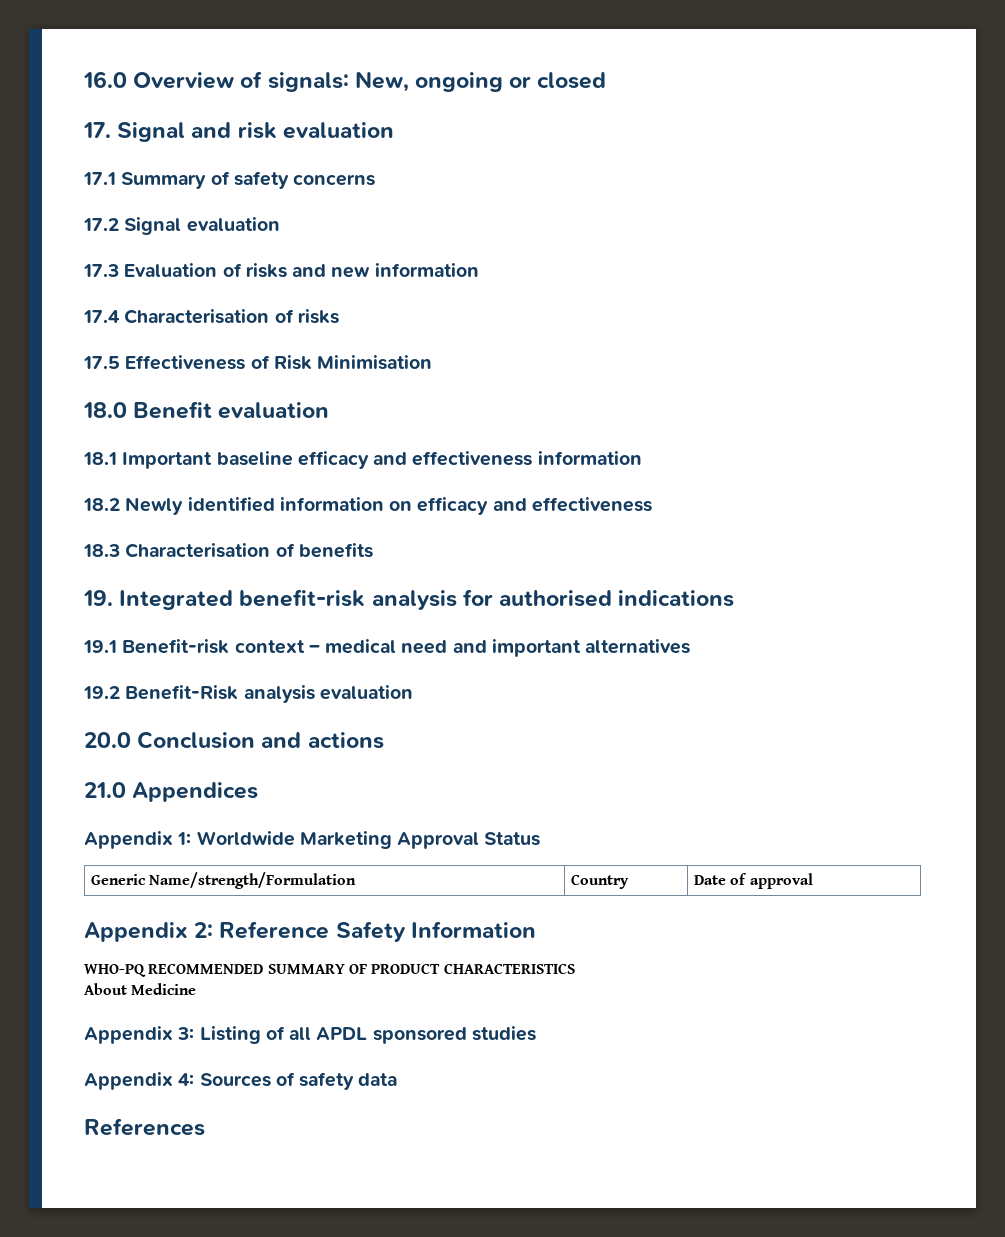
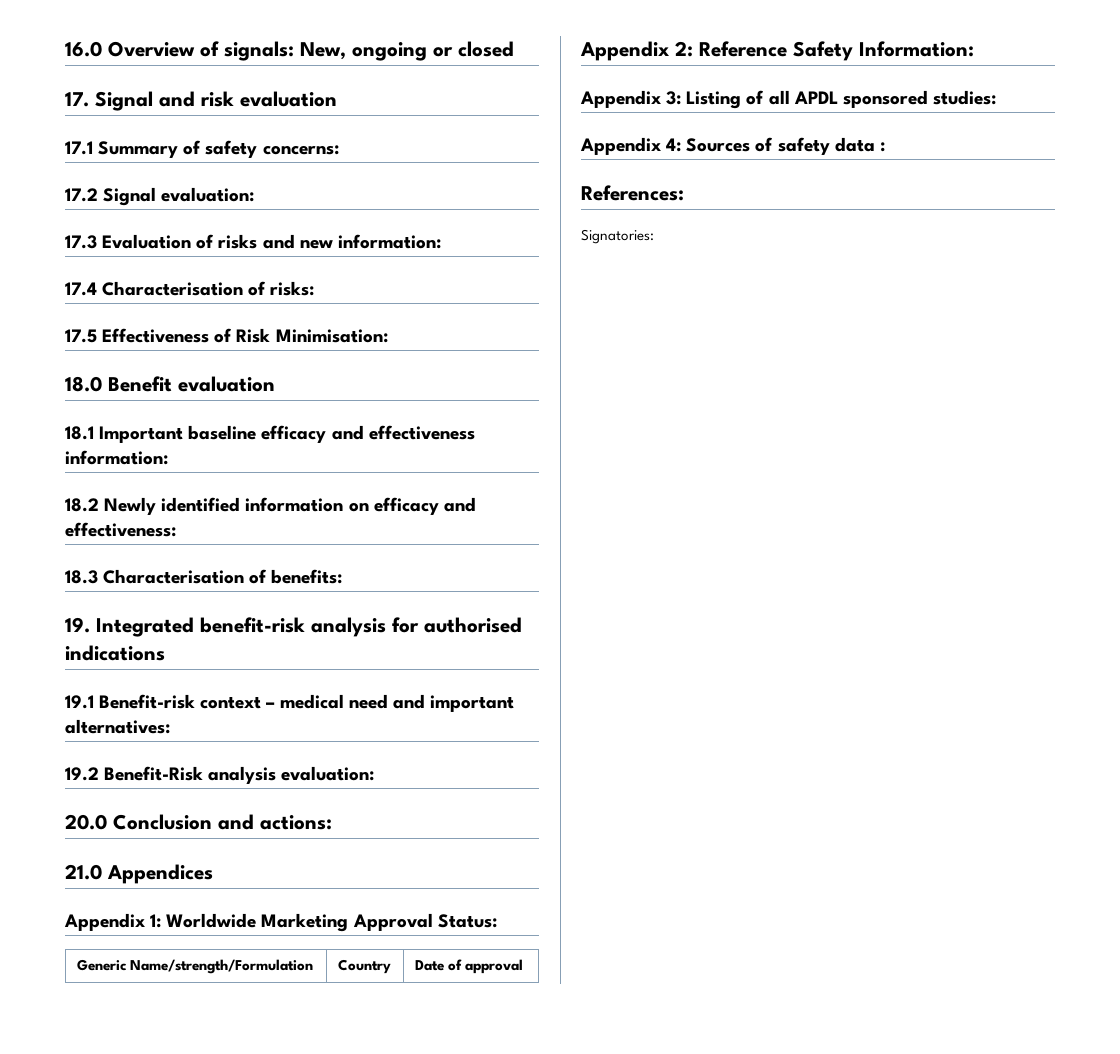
[293,174,376,186] concerns -> [262,145,339,155] concerns:
[186,217,280,232] evaluation -> [161,187,255,202] evaluation:
[374,263,479,277] information -> [337,234,441,249] information:
[297,309,339,324] risks -> [270,281,315,296] risks:
[317,355,433,370] Minimisation -> [275,329,388,343] Minimisation:
[537,451,642,465] information -> [65,450,168,465] information:
[531,497,652,512] effectiveness -> [65,522,176,537] effectiveness:
[298,543,373,558] benefits -> [271,569,343,584] benefits:
[585,639,691,654] alternatives -> [65,719,170,734] alternatives:
[319,685,413,700] evaluation -> [281,766,375,781] evaluation:
[307,732,384,749] actions -> [260,815,332,830] actions:
[484,832,541,846] Status -> [437,914,497,928] Status:
[410,921,536,938] [84,963,575,977] [84,983,197,995] Information // WHO-PQ RECOMMENDED SUMMARY OF PRODUCT CHARACTERISTICS // About Medicine -> [859,41,974,57] Information:
[471,1026,536,1041] studies -> [932,90,996,105] studies:
[84,1118,205,1136] // References -> [879,142,885,152] [581,185,684,201] [581,229,654,244] : // References: // Signatories:

